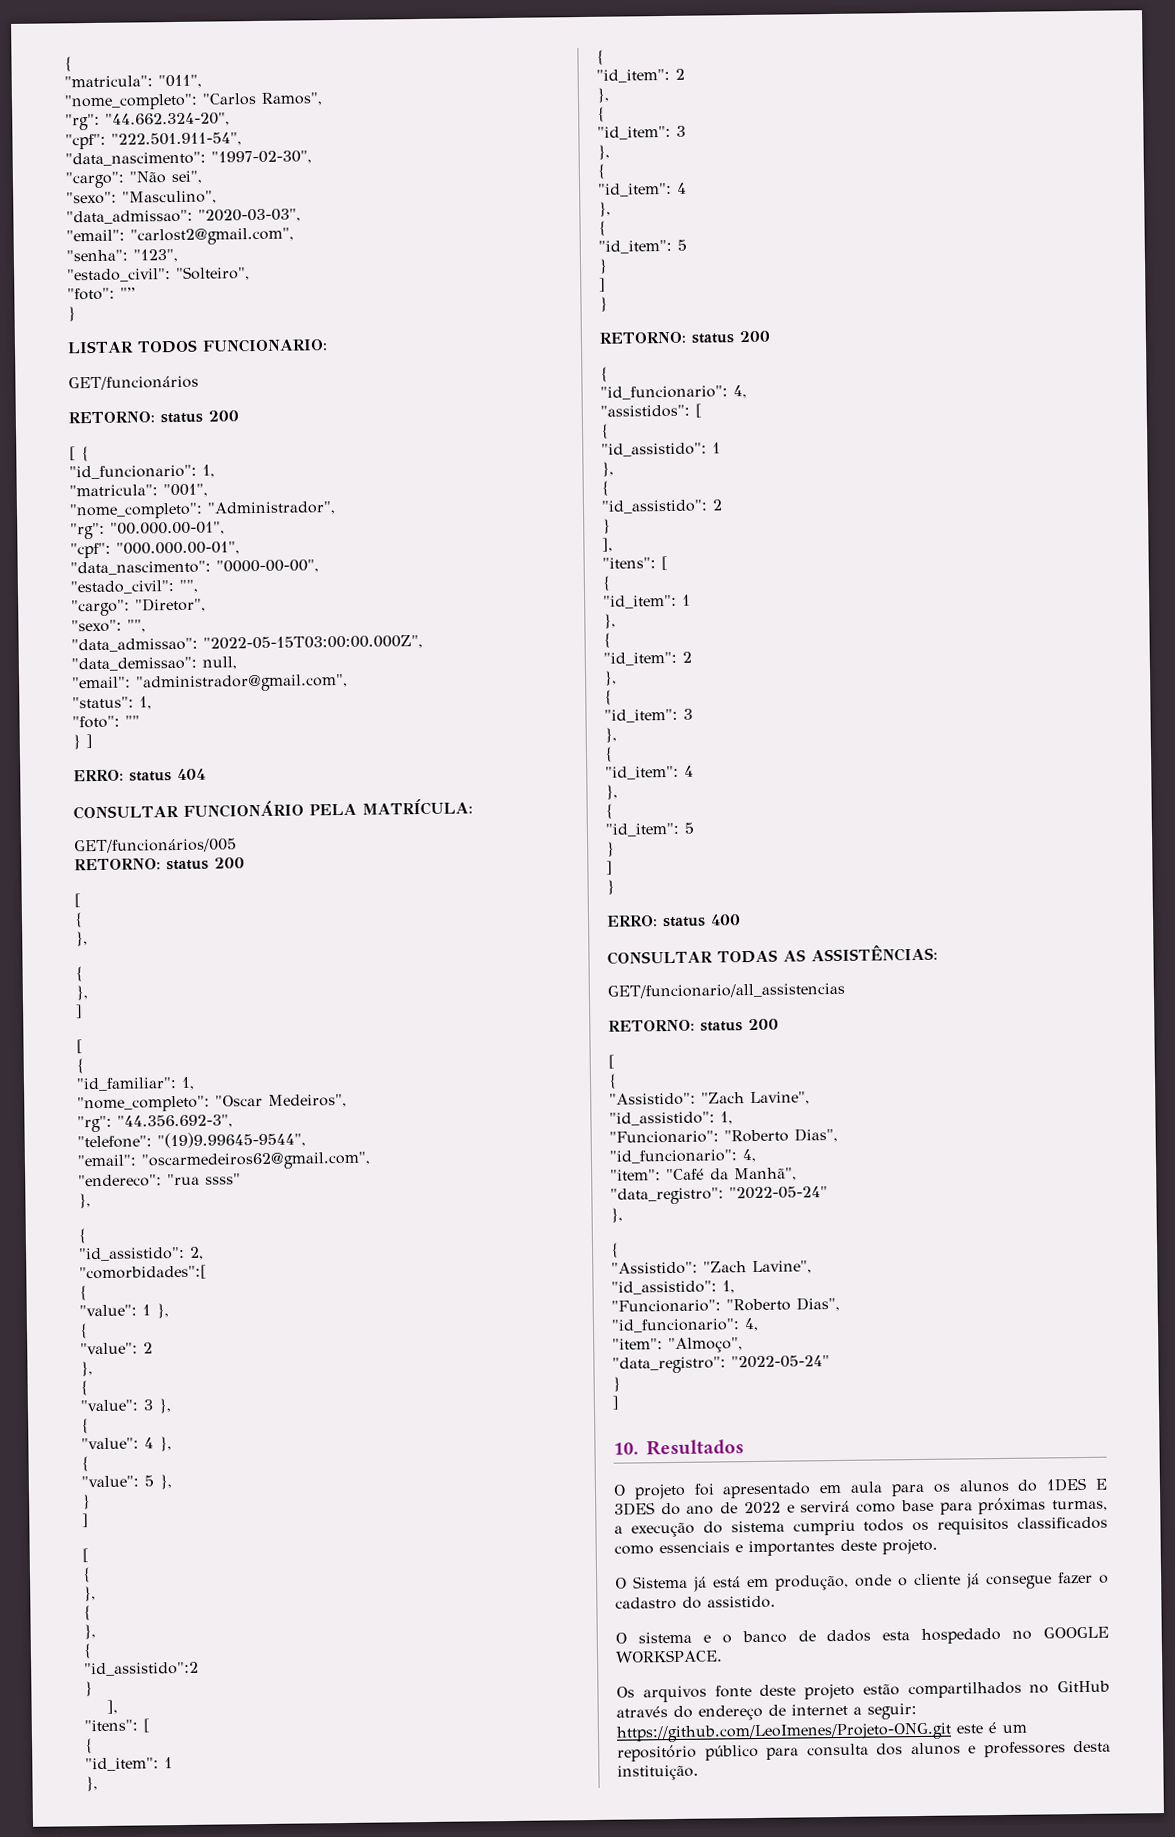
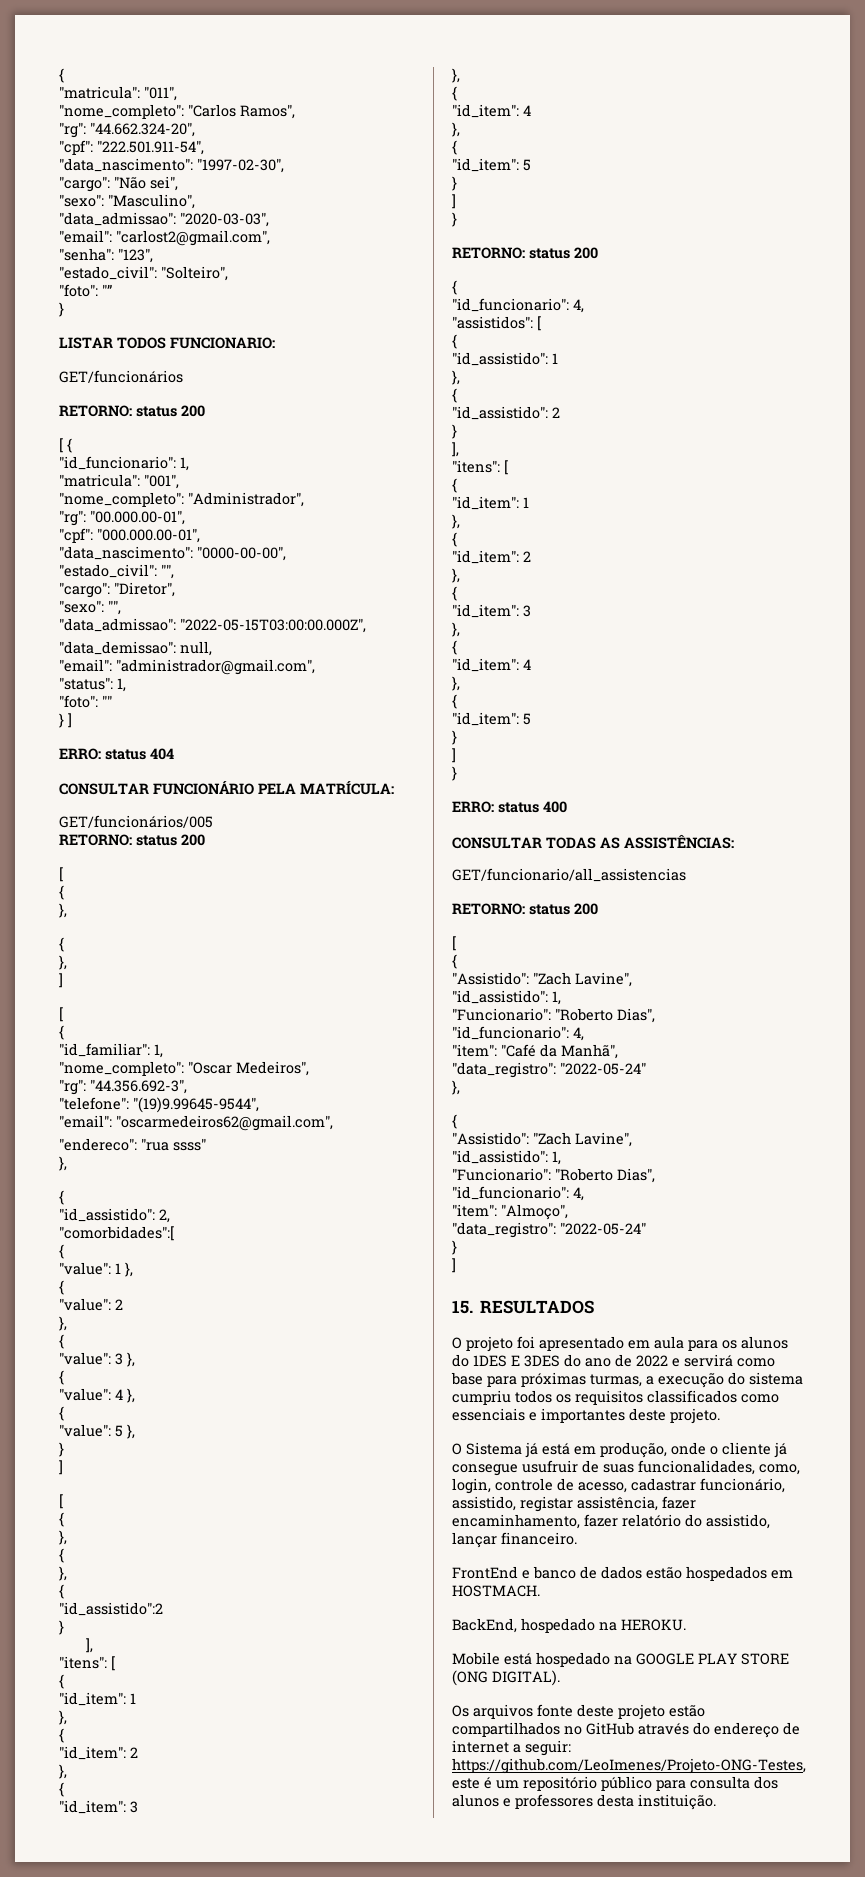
[613,1439,744,1456] 10. Resultados -> [452,1300,595,1314] 15. RESULTADOS
[1058,1571,1109,1585] [615,1595,776,1610] [615,1626,1109,1644] [615,1649,723,1663] fazer o cadastro do assistido. // O sistema e o banco de dados esta hospedado no GOOGLE WORKSPACE. -> [522,1460,800,1475] [452,1478,785,1494] [452,1496,696,1512] [452,1514,770,1529] [452,1532,577,1548] [452,1566,793,1581] [452,1585,540,1597] [452,1618,686,1633] [452,1652,789,1667] [452,1670,560,1686] usufruir de suas funcionalidades, como, login, controle de acesso, cadastrar funcionário, assistido, registar assistência, fazer encaminhamento, fazer relatório do assistido, lançar financeiro. // FrontEnd e banco de dados estão hospedados em HOSTMACH. // BackEnd, hospedado na HEROKU. // Mobile está hospedado na GOOGLE PLAY STORE (ONG DIGITAL).
[616,1722,952,1743] https://github.com/LeoImenes/Projeto-ONG.git -> [452,1758,806,1774] https://github.com/LeoImenes/Projeto-ONG-Testes,

